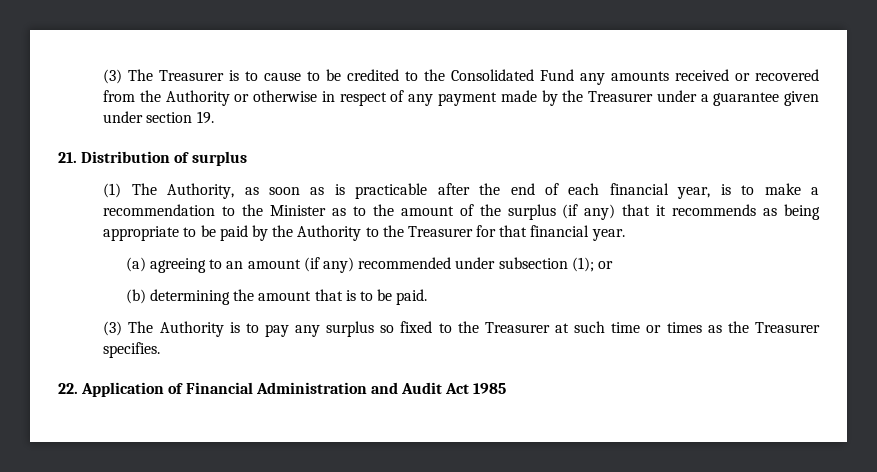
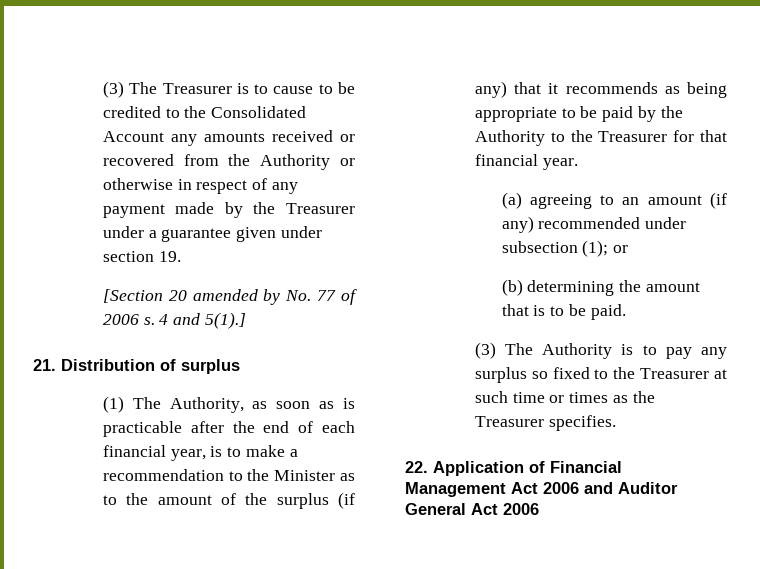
[540,69,575,81] Fund -> [102,131,164,142] Account
(214, 117) none -> [102,289,357,305] [102,312,246,329] // [Section 20 amended by No. 77 of 2006 s. 4 and 5(1).]
[255,382,507,394] Administration and Audit Act 1985 -> [405,482,678,497] [405,503,539,515] Management Act 2006 and Auditor General Act 2006

